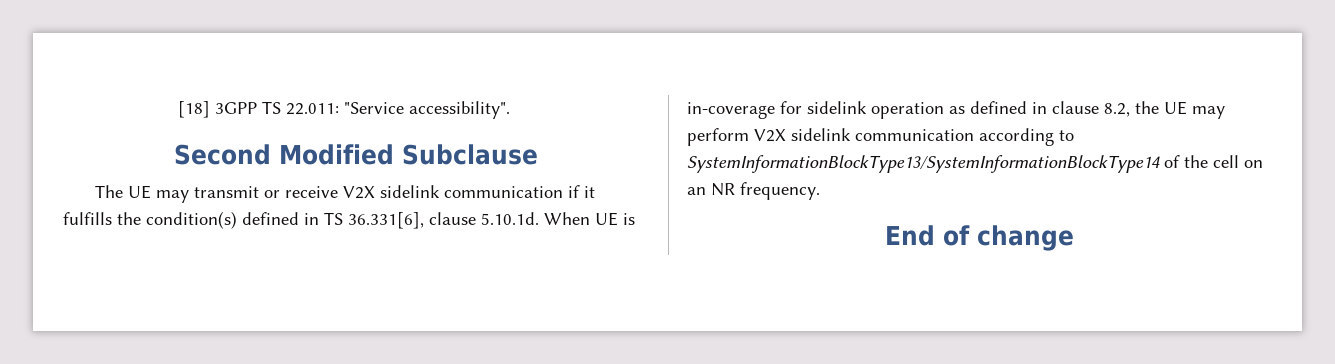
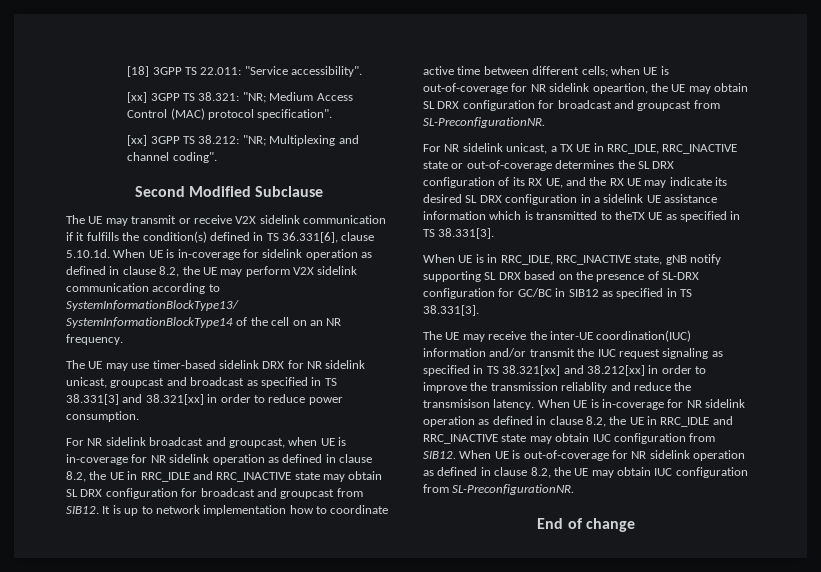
(510, 110) none -> [127,92,353,103] [127,108,333,120] [127,135,359,146] [127,152,217,163] // [xx] 3GPP TS 38.321: "NR; Medium Access Control (MAC) protocol specification". // [xx] 3GPP TS 38.212: "NR; Multiplexing and channel coding".
(820, 191) none -> [66,360,366,371] [66,377,337,388] [66,394,343,405] [66,411,139,422] [66,437,346,448] [66,454,372,465] [66,471,383,482] [66,488,363,499] [66,505,389,516] [423,66,669,77] [423,83,748,94] [423,100,720,111] [423,117,545,128] [423,143,738,154] [423,160,675,171] [423,177,728,188] [423,194,717,205] [423,211,741,222] [423,228,495,239] [423,254,721,265] [423,271,699,282] [423,288,692,299] [423,305,479,316] [423,330,692,342] [423,348,723,359] [423,365,706,376] [423,382,692,393] [423,399,745,410] [423,416,733,427] [423,433,716,444] [423,450,745,461] [423,467,748,478] [423,484,575,495] // The UE may use timer-based sidelink DRX for NR sidelink unicast, groupcast and broadcast as specified in TS 38.331[3] and 38.321[xx] in order to reduce power consumption. // For NR sidelink broadcast and groupcast, when UE is in-coverage for NR sidelink operation as defined in clause 8.2, the UE in RRC_IDLE and RRC_INACTIVE state may obtain SL DRX configuration for broadcast and groupcast from SIB12. It is up to network implementation how to coordinate active time between different cells; when UE is out-of-coverage for NR sidelink opeartion, the UE may obtain SL DRX configuration for broadcast and groupcast from SL-PreconfigurationNR. // For NR sidelink unicast, a TX UE in RRC_IDLE, RRC_INACTIVE state or out-of-coverage determines the SL DRX configuration of its RX UE, and the RX UE may indicate its desired SL DRX configuration in a sidelink UE assistance information which is transmitted to theTX UE as specified in TS 38.331[3]. // When UE is in RRC_IDLE, RRC_INACTIVE state, gNB notify supporting SL DRX based on the presence of SL-DRX configuration for GC/BC in SIB12 as specified in TS 38.331[3]. // The UE may receive the inter-UE coordination(IUC) information and/or transmit the IUC request signaling as specified in TS 38.321[xx] and 38.212[xx] in order to improve the transmission reliablity and reduce the transmisison latency. When UE is in-coverage for NR sidelink operation as defined in clause 8.2, the UE in RRC_IDLE and RRC_INACTIVE state may obtain IUC configuration from SIB12. When UE is out-of-coverage for NR sidelink operation as defined in clause 8.2, the UE may obtain IUC configuration from SL-PreconfigurationNR.

